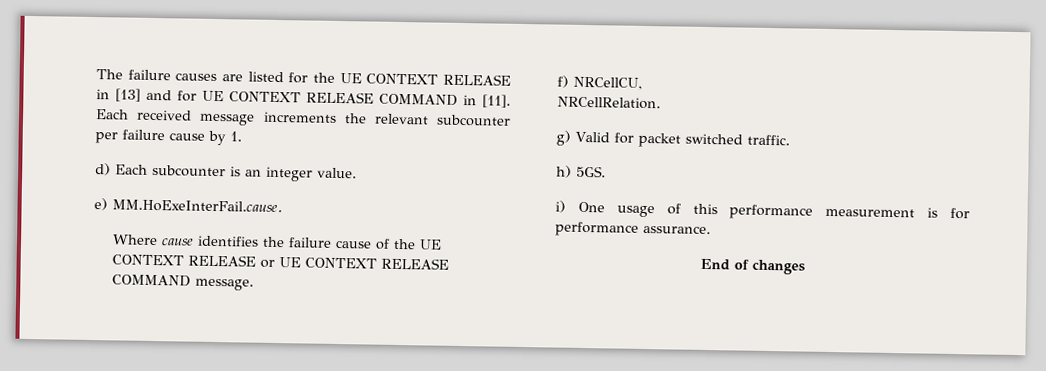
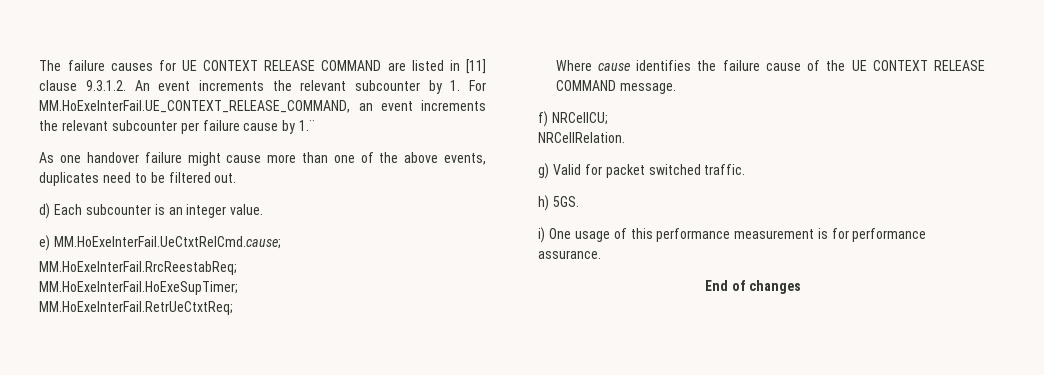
[222,71,511,86] [96,88,173,102] are listed for the UE CONTEXT RELEASE in [13] and -> (153, 67) none
[463,94,512,108] [96,109,256,126] in [11]. Each received message -> [387,59,487,74] [39,80,486,94] [39,100,413,113] are listed in [11] clause 9.3.1.2. An event increments the relevant subcounter by 1. For MM.HoExeInterFail.UE_CONTEXT_RELEASE_COMMAND, an event
[230,131,243,142] 1. -> [298,120,315,131] [39,152,486,166] [39,172,237,186] 1.¨ // As one handover failure might cause more than one of the above events, duplicates need to be filtered out.
[112,199,284,214] MM.HoExeInterFail.cause. -> [54,236,282,249] [39,261,238,275] [39,281,239,295] [39,301,234,315] MM.HoExeInterFail.UeCtxtRelCmd.cause; // MM.HoExeInterFail.RrcReestabReq; // MM.HoExeInterFail.HoExeSupTimer; // MM.HoExeInterFail.RetrUeCtxtReq;
[260,257,450,270] or UE CONTEXT RELEASE -> (985, 65) none
[573,76,643,90] NRCellCU, -> [552,112,609,125] NRCellCU;

